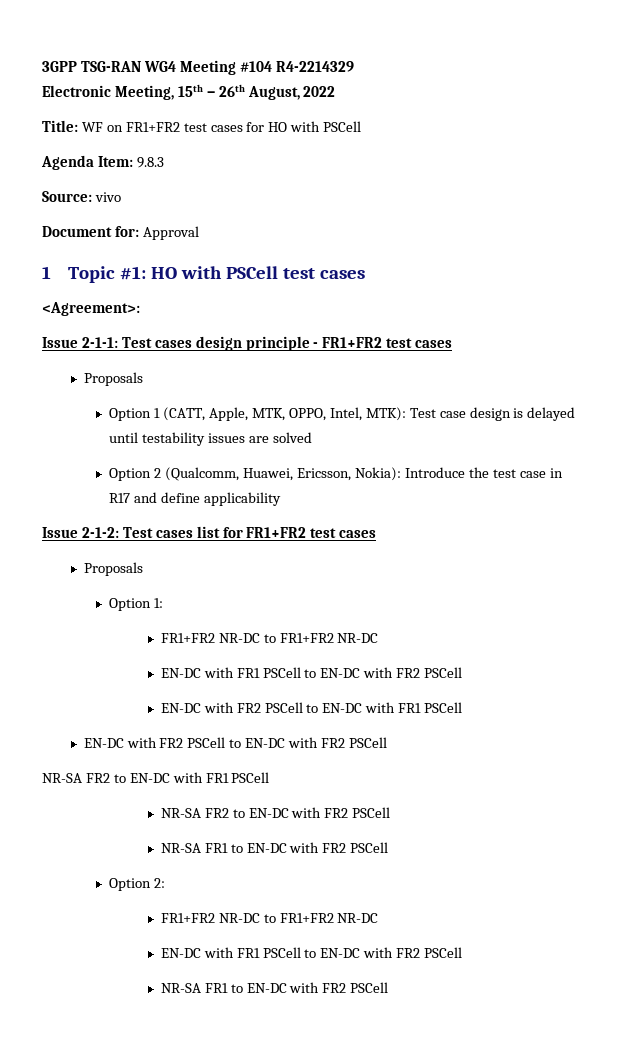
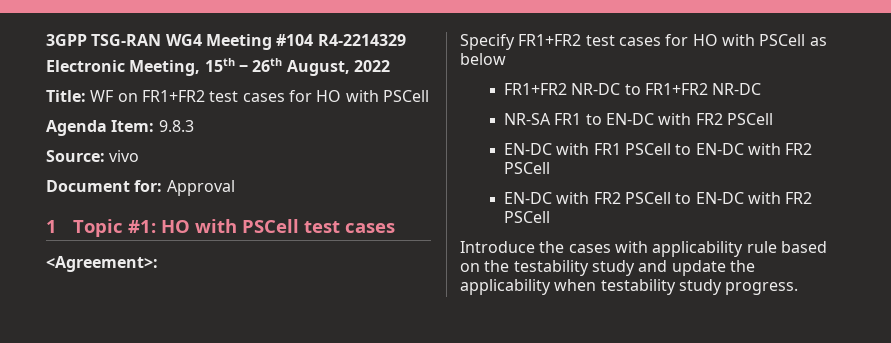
[42,336,453,351] [83,372,143,386] [109,407,576,421] [109,432,313,446] [109,467,563,481] [109,492,282,506] [42,526,377,538] [83,562,143,576] [109,598,164,611] [160,633,379,643] [160,667,463,678] [160,702,463,713] Issue 2-1-1: Test cases design principle - FR1+FR2 test cases // Proposals // Option 1 (CATT, Apple, MTK, OPPO, Intel, MTK): Test case design is delayed until testability issues are solved // Option 2 (Qualcomm, Huawei, Ericsson, Nokia): Introduce the test case in R17 and define applicability // Issue 2-1-2: Test cases list for FR1+FR2 test cases // Proposals // Option 1: // FR1+FR2 NR-DC to FR1+FR2 NR-DC // EN-DC with FR1 PSCell to EN-DC with FR2 PSCell // EN-DC with FR2 PSCell to EN-DC with FR1 PSCell -> [460,34,827,50] [460,53,506,65] [504,83,762,95] [504,113,774,125] [504,143,813,155] [504,162,551,174] Specify FR1+FR2 test cases for HO with PSCell as below // FR1+FR2 NR-DC to FR1+FR2 NR-DC // NR-SA FR1 to EN-DC with FR2 PSCell // EN-DC with FR1 PSCell to EN-DC with FR2 PSCell
[42,772,270,783] [160,807,391,818] [160,842,389,853] [109,878,166,891] [160,913,379,923] [160,947,463,958] [160,982,389,993] NR-SA FR2 to EN-DC with FR1 PSCell // NR-SA FR2 to EN-DC with FR2 PSCell // NR-SA FR1 to EN-DC with FR2 PSCell // Option 2: // FR1+FR2 NR-DC to FR1+FR2 NR-DC // EN-DC with FR1 PSCell to EN-DC with FR2 PSCell // NR-SA FR1 to EN-DC with FR2 PSCell -> [460,241,827,257] [460,260,755,276] [460,279,799,295] Introduce the cases with applicability rule based on the testability study and update the applicability when testability study progress.

